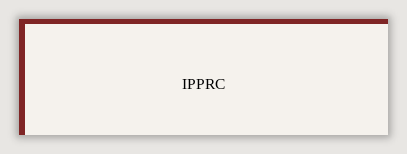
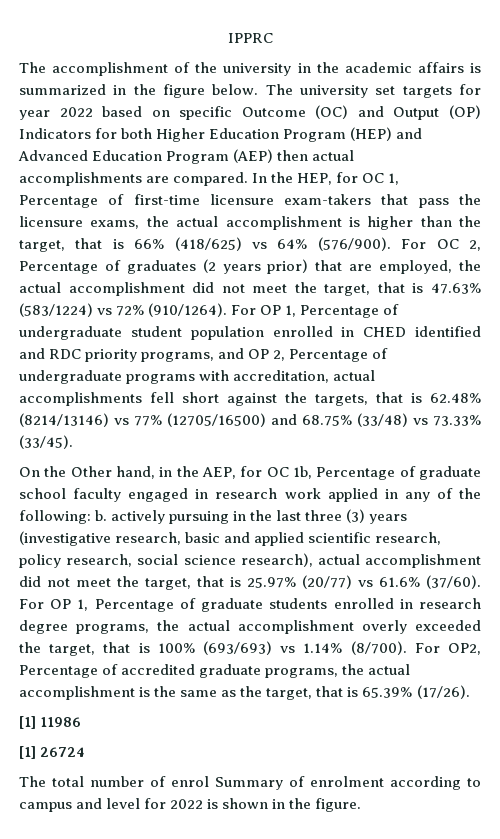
(225, 84) none -> [19,62,481,76] [19,84,481,98] [19,105,481,120] [19,127,423,142] [18,149,355,164] [19,172,400,186] [19,194,481,208] [19,216,481,230] [19,237,481,252] [19,259,482,274] [19,282,481,296] [19,303,400,318] [19,326,481,340] [19,348,389,362] [19,370,376,384] [19,392,481,406] [19,413,481,427] [19,435,73,449] [19,466,481,480] [19,488,482,502] [19,509,408,524] [19,531,442,546] [19,553,482,568] [19,575,481,590] [19,598,482,612] [19,620,481,634] [19,641,481,656] [19,664,411,678] [19,685,470,700] [19,716,82,729] [19,746,85,759] [19,776,481,790] [19,798,362,812] // The accomplishment of the university in the academic affairs is summarized in the figure below. The university set targets for year 2022 based on specific Outcome (OC) and Output (OP) Indicators for both Higher Education Program (HEP) and Advanced Education Program (AEP) then actual accomplishments are compared. In the HEP, for OC 1, Percentage of first-time licensure exam-takers that pass the licensure exams, the actual accomplishment is higher than the target, that is 66% (418/625) vs 64% (576/900). For OC 2, Percentage of graduates (2 years prior) that are employed, the actual accomplishment did not meet the target, that is 47.63% (583/1224) vs 72% (910/1264). For OP 1, Percentage of undergraduate student population enrolled in CHED identified and RDC priority programs, and OP 2, Percentage of undergraduate programs with accreditation, actual accomplishments fell short against the targets, that is 62.48% (8214/13146) vs 77% (12705/16500) and 68.75% (33/48) vs 73.33% (33/45). // On the Other hand, in the AEP, for OC 1b, Percentage of graduate school faculty engaged in research work applied in any of the following: b. actively pursuing in the last three (3) years (investigative research, basic and applied scientific research, policy research, social science research), actual accomplishment did not meet the target, that is 25.97% (20/77) vs 61.6% (37/60). For OP 1, Percentage of graduate students enrolled in research degree programs, the actual accomplishment overly exceeded the target, that is 100% (693/693) vs 1.14% (8/700). For OP2, Percentage of accredited graduate programs, the actual accomplishment is the same as the target, that is 65.39% (17/26). // [1] 11986 // [1] 26724 // The total number of enrol Summary of enrolment according to campus and level for 2022 is shown in the figure.

